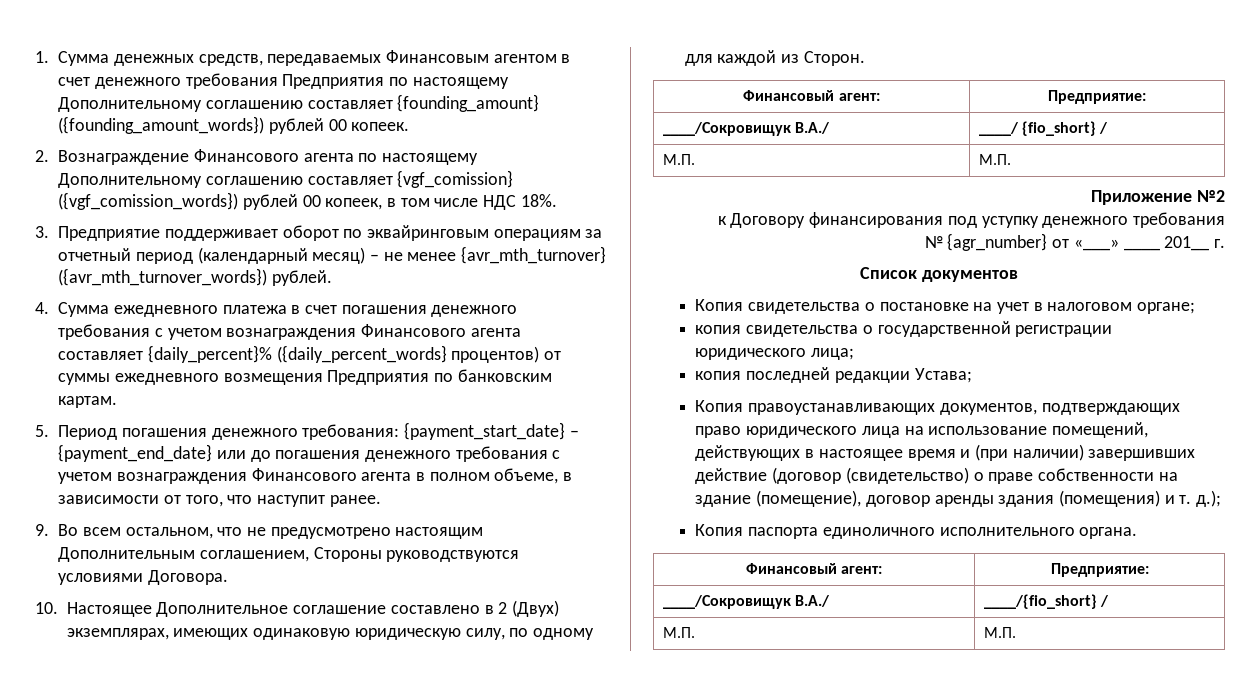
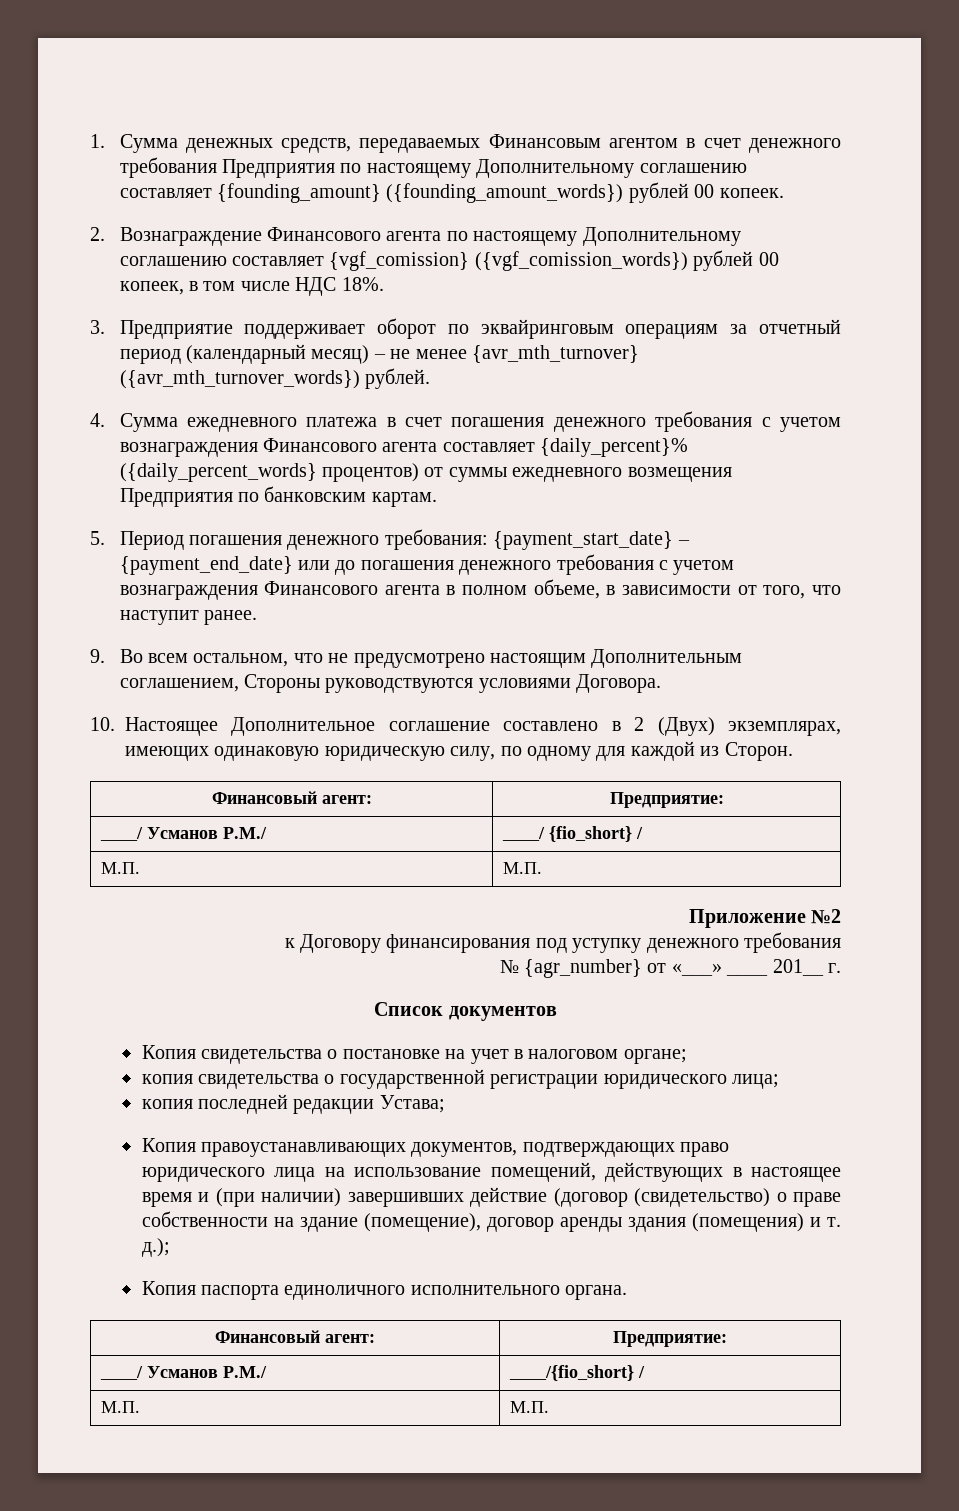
[662,122,830,136] ____/Сокровищук В.А./ -> [100,827,268,841] ____/ Усманов Р.М./
[662,595,830,609] ____/Сокровищук В.А./ -> [100,1366,268,1380] ____/ Усманов Р.М./

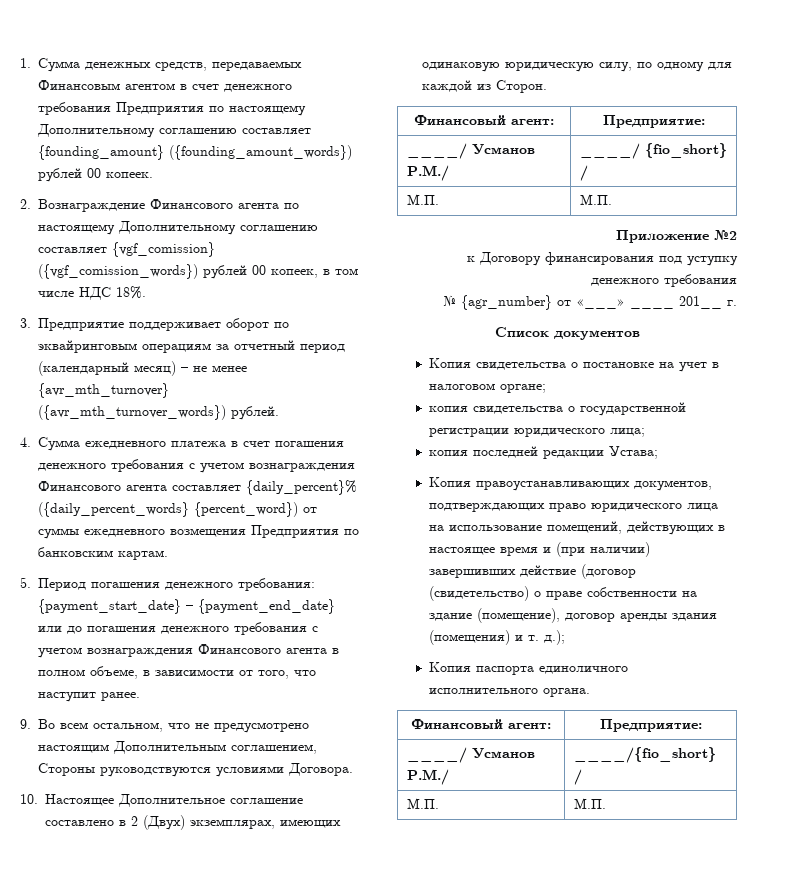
[321,463,419,482] процентов) -> [194,502,298,517] {percent_word})

